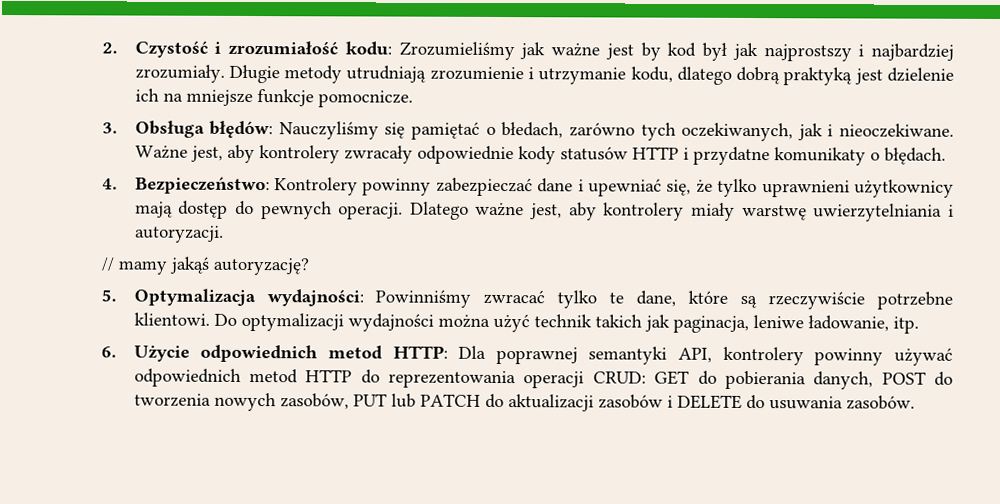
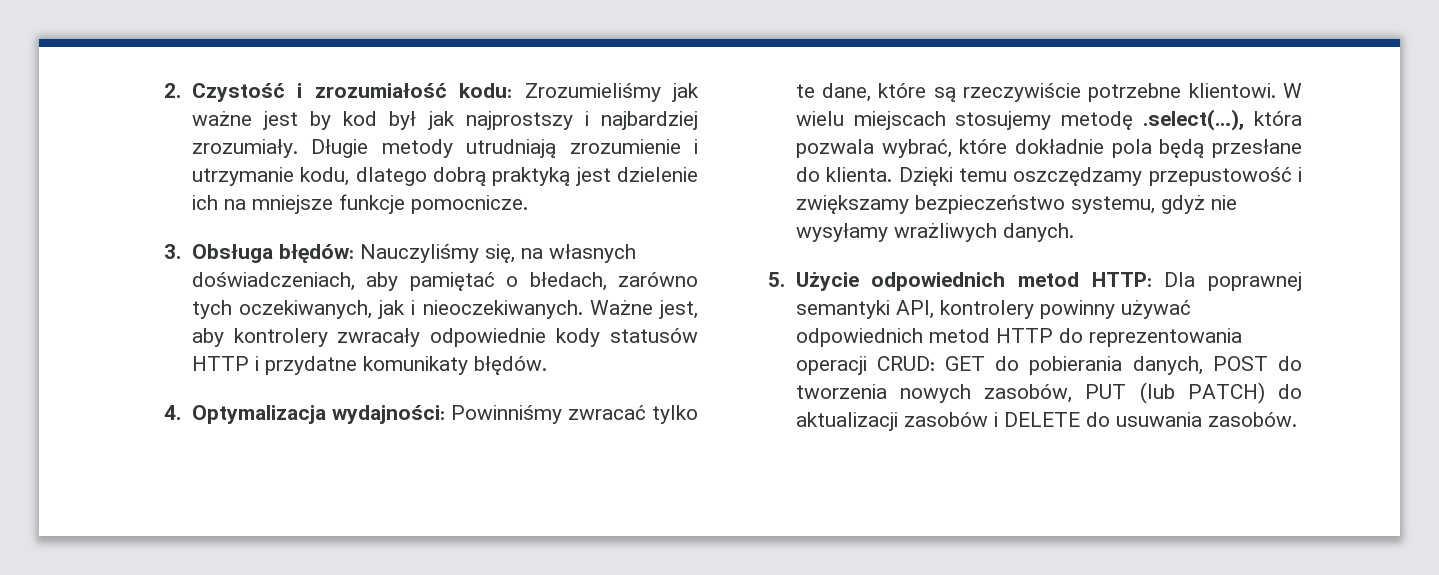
[384,122,406,139] się -> [484,244,636,263] [191,272,399,291] się, na własnych doświadczeniach, aby
[838,123,954,138] nieoczekiwane. -> [422,300,583,319] nieoczekiwanych.
[869,147,946,165] [101,176,955,198] [134,200,954,222] [134,225,224,243] [100,256,309,276] [100,289,117,302] o błędach. // 4. Bezpieczeństwo: Kontrolery powinny zabezpieczać dane i upewniać się, że tylko uprawnieni użytkownicy mają dostęp do pewnych operacji. Dlatego ważne jest, aby kontrolery miały warstwę uwierzytelniania i autoryzacji. // // mamy jakąś autoryzację? // 5. -> [473,356,547,375] [164,405,182,420] błędów. // 4.
[213,312,919,334] [100,346,117,358] Do optymalizacji wydajności można użyć technik takich jak paginacja, leniwe ładowanie, itp. // 6. -> [1283,83,1302,98] [795,109,1302,131] [795,139,1302,158] [795,167,1302,186] [795,195,1237,214] [795,223,1074,242] [768,272,786,287] W wielu miejscach stosujemy metodę .select(…), która pozwala wybrać, które dokładnie pola będą przesłane do klienta. Dzięki temu oszczędzamy przepustowość i zwiększamy bezpieczeństwo systemu, gdyż nie wysyłamy wrażliwych danych. // 5.
[390,393,481,408] lub PATCH -> [1139,382,1265,404] (lub PATCH)

